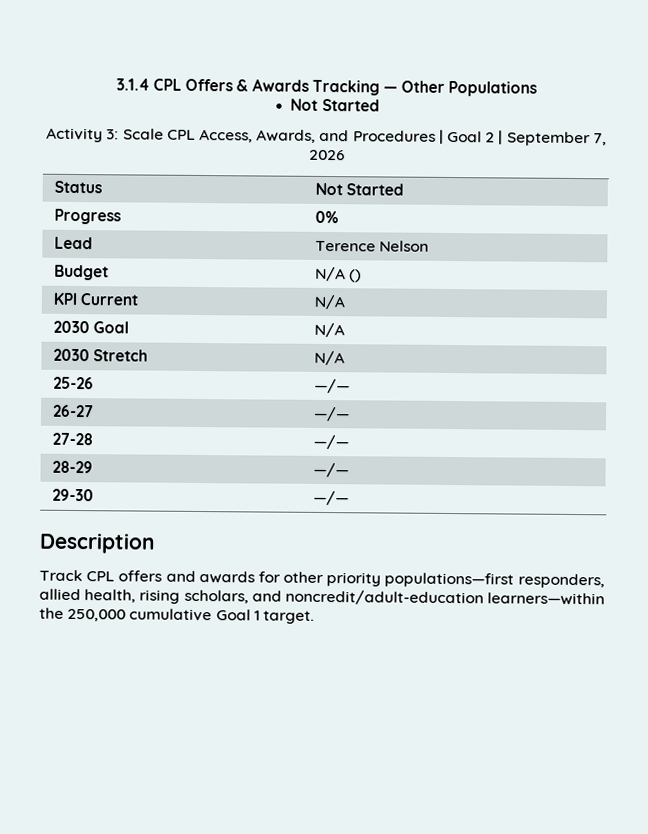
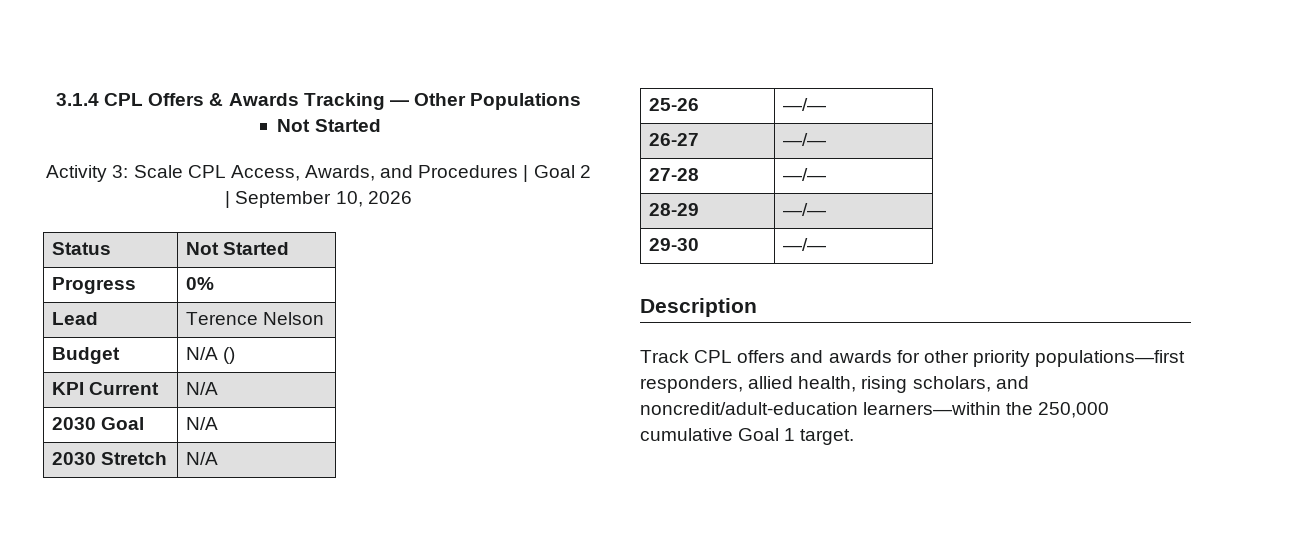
[592,133,607,146] 7, -> [335,191,363,207] 10,

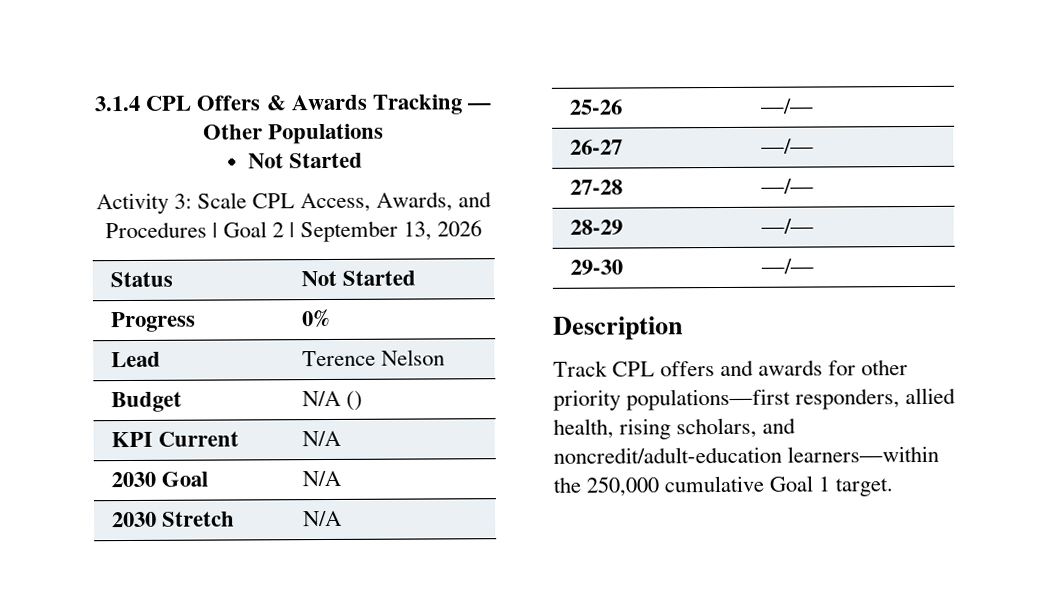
[335,191,363,207] 10, -> [403,221,433,241] 13,

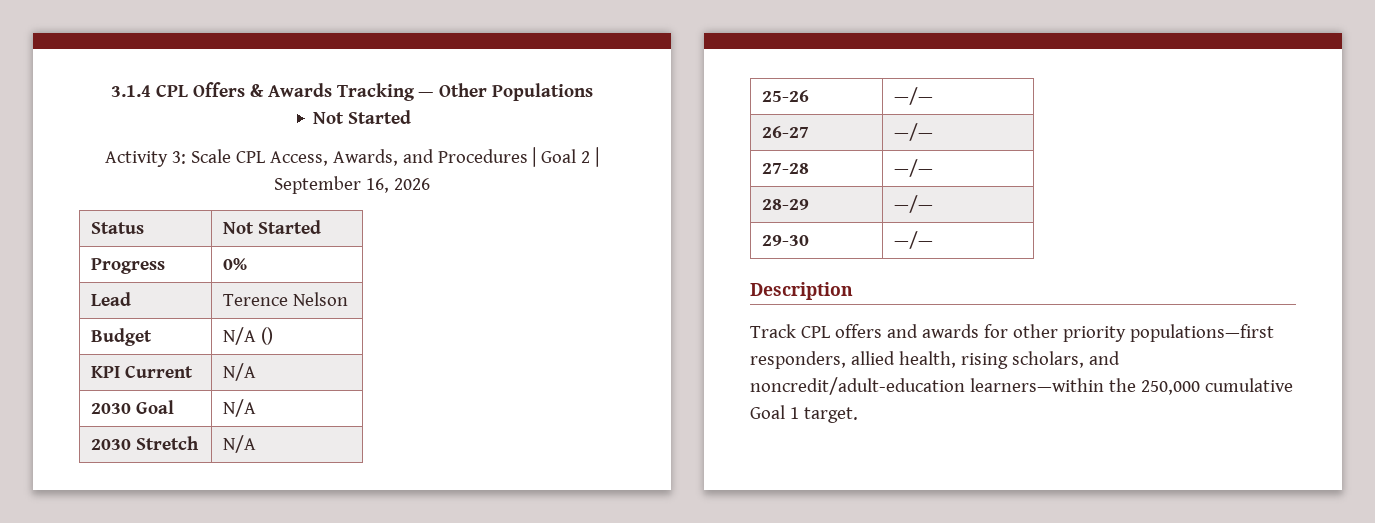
[403,221,433,241] 13, -> [366,178,389,193] 16,

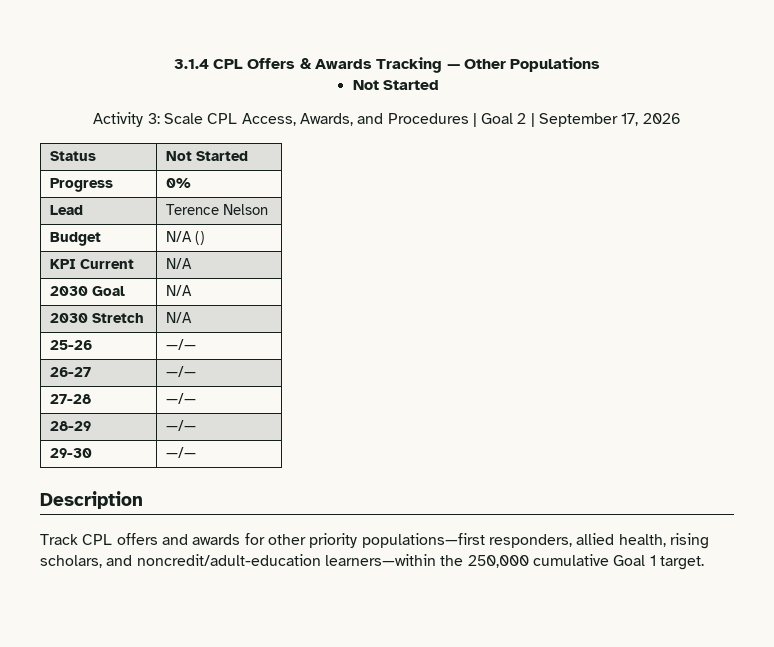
[366,178,389,193] 16, -> [621,113,639,126] 17,

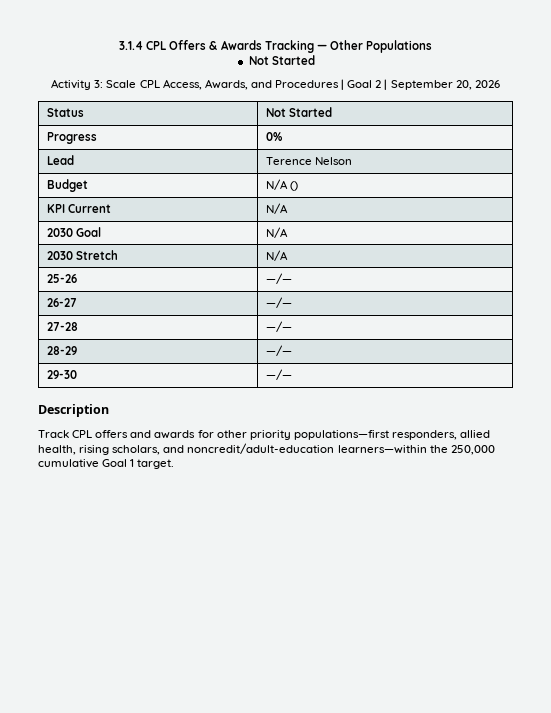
[621,113,639,126] 17, -> [455,80,472,90] 20,

